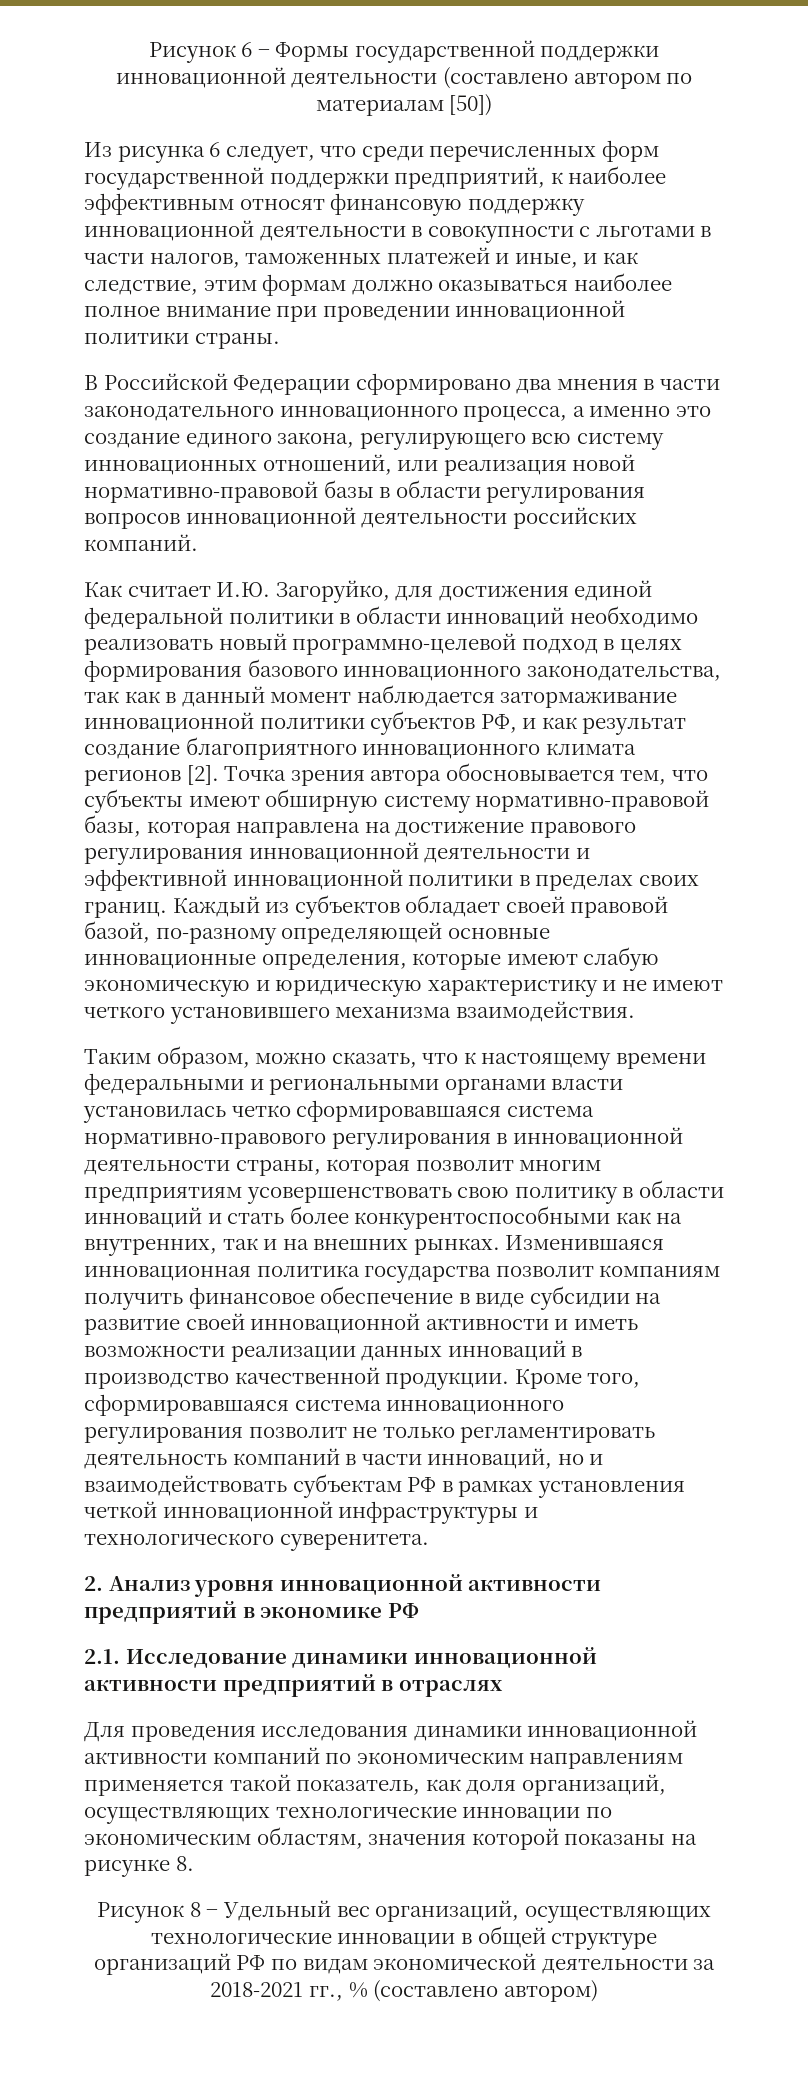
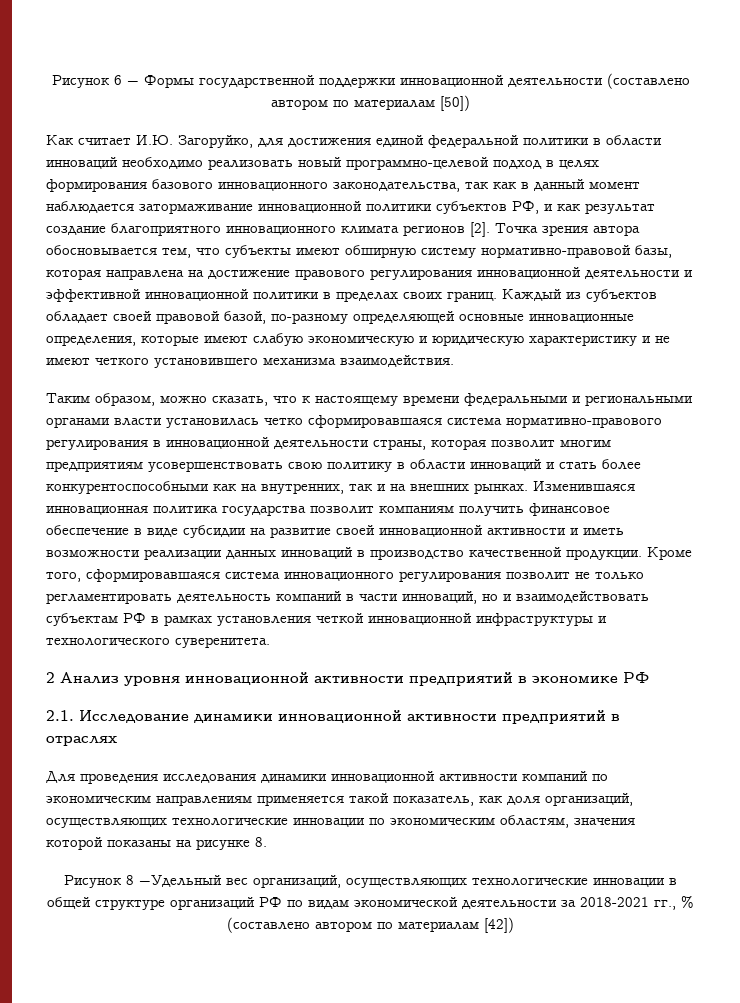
[84,140,659,163] [84,166,667,190] [84,193,585,216] [84,220,712,243] [84,247,638,268] [84,273,672,296] [84,300,626,322] [84,332,280,349] [84,373,720,395] [84,405,711,422] [84,432,664,450] [84,454,636,476] [84,480,646,504] [84,507,637,529] [84,534,198,551] // Из рисунка 6 следует, что среди перечисленных форм государственной поддержки предприятий, к наиболее эффективным относят финансовую поддержку инновационной деятельности в совокупности с льготами в части налогов, таможенных платежей и иные, и как следствие, этим формам должно оказываться наиболее полное внимание при проведении инновационной политики страны. // В Российской Федерации сформировано два мнения в части законодательного инновационного процесса, а именно это создание единого закона, регулирующего всю систему инновационных отношений, или реализация новой нормативно-правовой базы в области регулирования вопросов инновационной деятельности российских компаний. -> (470, 103) none
[84,1576,103,1591] 2. -> [46,672,55,683] 2
[206,1900,331,1921] − Удельный -> [139,875,222,887] −Удельный
[503,1980,598,2002] автором) -> [315,917,514,933] автором по материалам [42])

